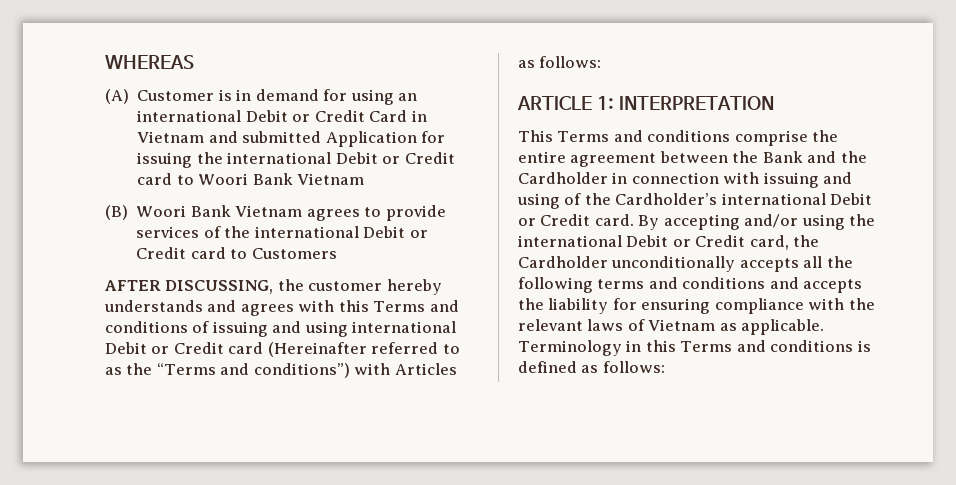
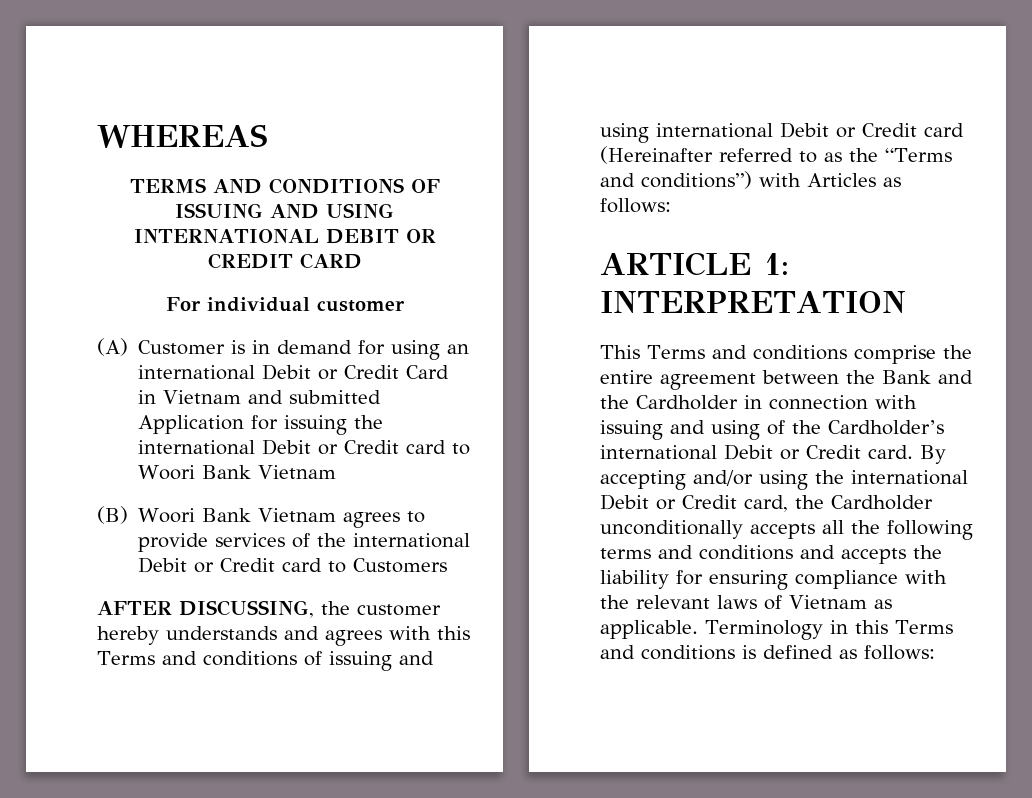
(194, 62) none -> [129,178,440,194] [175,203,394,219] [133,229,436,244] [207,253,362,269] [165,297,405,312] // TERMS AND CONDITIONS OF ISSUING AND USING INTERNATIONAL DEBIT OR CREDIT CARD // For individual customer

